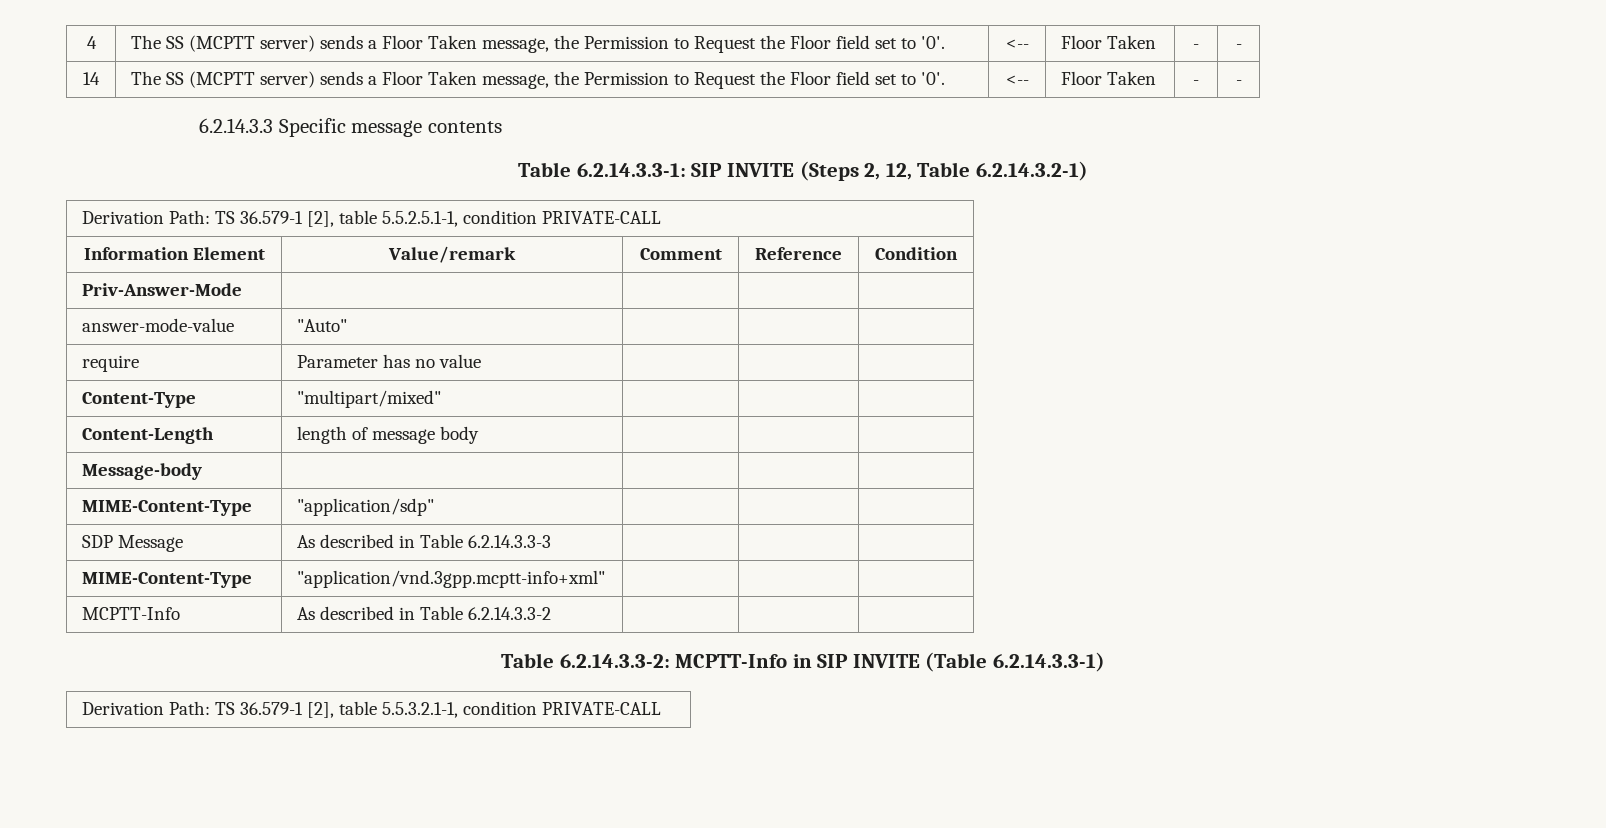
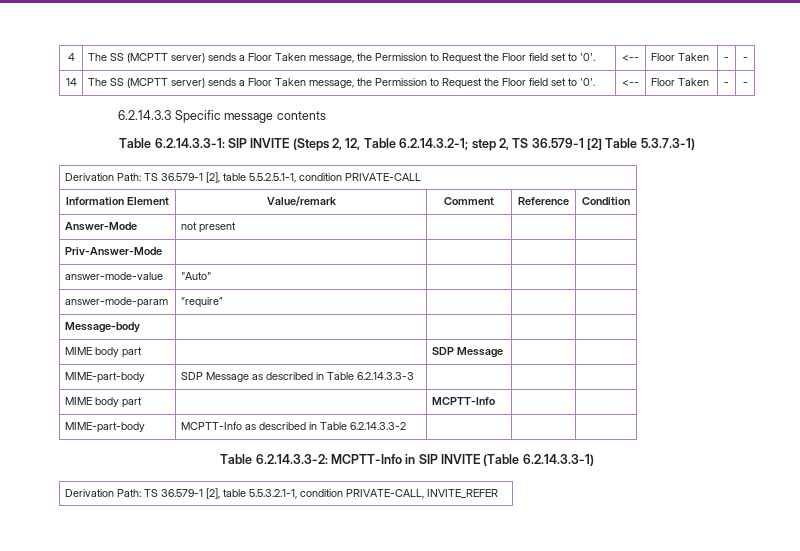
[975,161,1088,181] 6.2.14.3.2-1) -> [399,138,695,151] 6.2.14.3.2-1; step 2, TS 36.579-1 [2] Table 5.3.7.3-1)
(958, 253) none -> [64,222,137,231] [180,222,236,233] // Answer-Mode | not present | | |
[82,355,140,372] [297,354,482,368] [82,392,197,408] [297,390,442,408] [82,427,215,444] [297,426,480,444] [82,463,203,480] [82,500,253,516] [297,498,435,516] [82,535,184,552] [297,535,316,548] require | Parameter has no value | | | // Content-Type | "multipart/mixed" | | | // Content-Length | length of message body | | | // Message-body | | | | // MIME-Content-Type | "application/sdp" | | | // SDP Message | As -> [64,297,168,308] [180,297,223,308] [64,322,140,333] [64,347,142,358] [431,347,503,358] [64,372,145,383] [180,372,263,382] answer-mode-param | “require” | | | // Message-body | | | | // MIME body part | | SDP Message | | // MIME-part-body | SDP Message as
[82,572,253,588] [297,570,606,588] [82,607,181,620] [297,607,316,620] MIME-Content-Type | "application/vnd.3gpp.mcptt-info+xml" | | | // MCPTT-Info | As -> [64,397,142,408] [431,397,495,405] [64,422,145,433] [180,422,256,430] MIME body part | | MCPTT-Info | | // MIME-part-body | MCPTT-Info as
[542,702,662,715] PRIVATE-CALL -> [345,489,498,499] PRIVATE-CALL, INVITE_REFER

